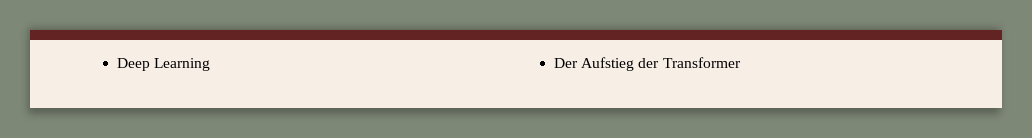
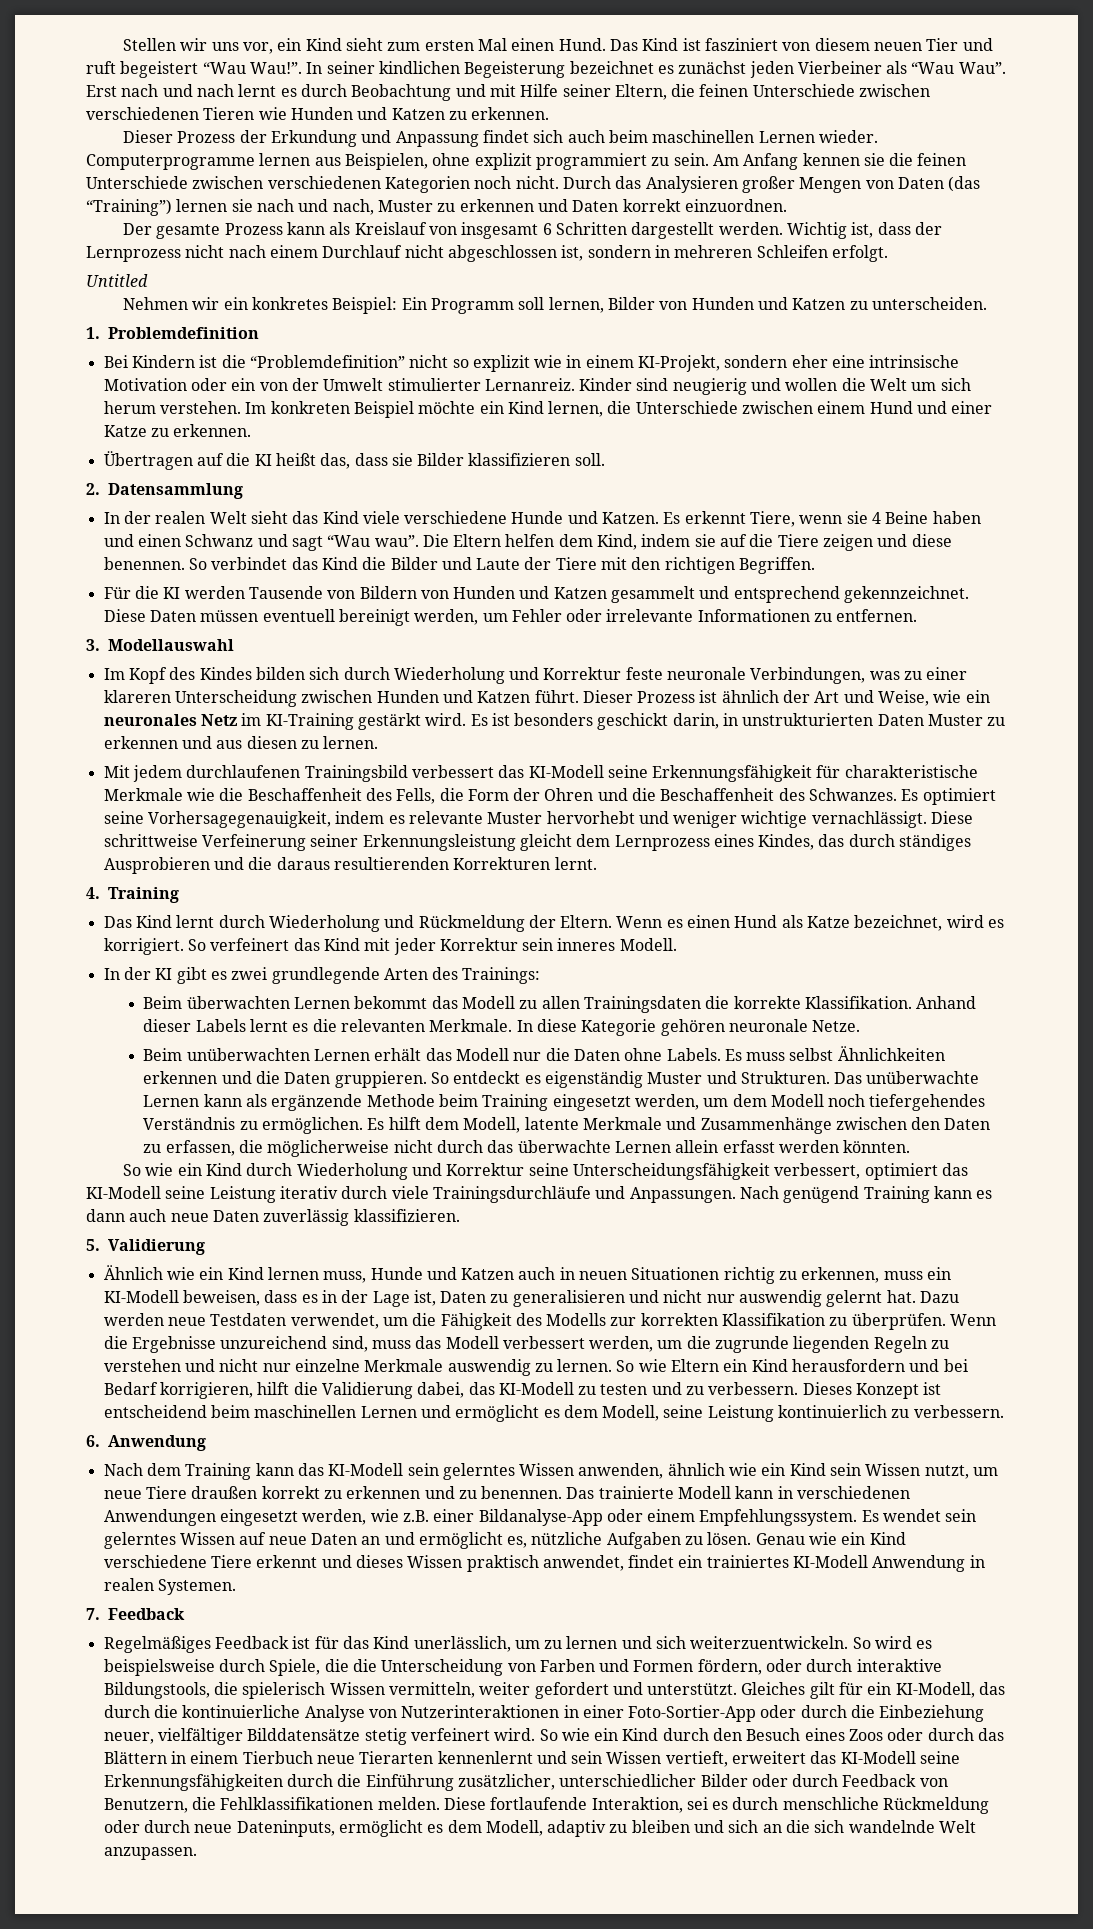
[117,58,211,71] [554,57,741,71] Deep Learning // Der Aufstieg der Transformer -> [123,38,993,54] [86,61,1006,78] [86,84,931,101] [86,107,550,120] [123,130,878,147] [86,153,967,170] [86,176,981,193] [86,199,787,216] [123,222,942,239] [86,245,888,262] [86,274,148,287] [123,297,987,314] [86,327,259,339] [103,355,960,372] [103,378,971,395] [103,401,993,418] [103,424,252,437] [103,451,605,470] [86,483,243,499] [103,511,981,527] [103,534,952,551] [103,557,816,574] [103,586,970,603] [103,609,918,626] [86,639,234,651] [103,667,968,684] [103,690,990,707] [103,713,1006,730] [103,736,379,749] [103,765,978,782] [103,788,996,805] [103,811,974,828] [103,834,972,851] [103,857,597,874] [86,887,179,903] [103,915,1005,932] [103,938,677,955] [103,967,541,984] [143,996,977,1013] [143,1019,861,1036] [143,1046,945,1061] [143,1071,980,1088] [143,1094,986,1111] [143,1117,991,1134] [143,1140,911,1157] [123,1163,968,1180] [86,1186,993,1203] [86,1209,460,1226] [86,1239,205,1255] [103,1265,952,1284] [103,1290,960,1307] [103,1313,997,1330] [103,1336,950,1353] [103,1359,968,1376] [103,1382,942,1399] [103,1405,1004,1422] [86,1435,206,1451] [103,1463,999,1480] [103,1486,911,1499] [103,1509,977,1526] [103,1532,906,1549] [103,1555,985,1572] [103,1578,236,1595] [86,1608,185,1620] [103,1636,933,1653] [103,1659,942,1676] [103,1682,1006,1699] [103,1705,985,1722] [103,1728,1005,1745] [103,1751,961,1767] [103,1774,948,1791] [103,1797,990,1814] [103,1820,977,1837] [103,1847,197,1860] Stellen wir uns vor, ein Kind sieht zum ersten Mal einen Hund. Das Kind ist fasziniert von diesem neuen Tier und ruft begeistert “Wau Wau!”. In seiner kindlichen Begeisterung bezeichnet es zunächst jeden Vierbeiner als “Wau Wau”. Erst nach und nach lernt es durch Beobachtung und mit Hilfe seiner Eltern, die feinen Unterschiede zwischen verschiedenen Tieren wie Hunden und Katzen zu erkennen. // Dieser Prozess der Erkundung und Anpassung findet sich auch beim maschinellen Lernen wieder. Computerprogramme lernen aus Beispielen, ohne explizit programmiert zu sein. Am Anfang kennen sie die feinen Unterschiede zwischen verschiedenen Kategorien noch nicht. Durch das Analysieren großer Mengen von Daten (das “Training”) lernen sie nach und nach, Muster zu erkennen und Daten korrekt einzuordnen. // Der gesamte Prozess kann als Kreislauf von insgesamt 6 Schritten dargestellt werden. Wichtig ist, dass der Lernprozess nicht nach einem Durchlauf nicht abgeschlossen ist, sondern in mehreren Schleifen erfolgt. // Untitled // Nehmen wir ein konkretes Beispiel: Ein Programm soll lernen, Bilder von Hunden und Katzen zu unterscheiden. // 1. Problemdefinition // Bei Kindern ist die “Problemdefinition” nicht so explizit wie in einem KI-Projekt, sondern eher eine intrinsische Motivation oder ein von der Umwelt stimulierter Lernanreiz. Kinder sind neugierig und wollen die Welt um sich herum verstehen. Im konkreten Beispiel möchte ein Kind lernen, die Unterschiede zwischen einem Hund und einer Katze zu erkennen. // Übertragen auf die KI heißt das, dass sie Bilder klassifizieren soll. // 2. Datensammlung // In der realen Welt sieht das Kind viele verschiedene Hunde und Katzen. Es erkennt Tiere, wenn sie 4 Beine haben und einen Schwanz und sagt “Wau wau”. Die Eltern helfen dem Kind, indem sie auf die Tiere zeigen und diese benennen. So verbindet das Kind die Bilder und Laute der Tiere mit den richtigen Begriffen. // Für die KI werden Tausende von Bildern von Hunden und Katzen gesammelt und entsprechend gekennzeichnet. Diese Daten müssen eventuell bereinigt werden, um Fehler oder irrelevante Informationen zu entfernen. // 3. Modellauswahl // Im Kopf des Kindes bilden sich durch Wiederholung und Korrektur feste neuronale Verbindungen, was zu einer klareren Unterscheidung zwischen Hunden und Katzen führt. Dieser Prozess ist ähnlich der Art und Weise, wie ein neuronales Netz im KI-Training gestärkt wird. Es ist besonders geschickt darin, in unstrukturierten Daten Muster zu erkennen und aus diesen zu lernen. // Mit jedem durchlaufenen Trainingsbild verbessert das KI-Modell seine Erkennungsfähigkeit für charakteristische Merkmale wie die Beschaffenheit des Fells, die Form der Ohren und die Beschaffenheit des Schwanzes. Es optimiert seine Vorhersagegenauigkeit, indem es relevante Muster hervorhebt und weniger wichtige vernachlässigt. Diese schrittweise Verfeinerung seiner Erkennungsleistung gleicht dem Lernprozess eines Kindes, das durch ständiges Ausprobieren und die daraus resultierenden Korrekturen lernt. // 4. Training // Das Kind lernt durch Wiederholung und Rückmeldung der Eltern. Wenn es einen Hund als Katze bezeichnet, wird es korrigiert. So verfeinert das Kind mit jeder Korrektur sein inneres Modell. // In der KI gibt es zwei grundlegende Arten des Trainings: // Beim überwachten Lernen bekommt das Modell zu allen Trainingsdaten die korrekte Klassifikation. Anhand dieser Labels lernt es die relevanten Merkmale. In diese Kategorie gehören neuronale Netze. // Beim unüberwachten Lernen erhält das Modell nur die Daten ohne Labels. Es muss selbst Ähnlichkeiten erkennen und die Daten gruppieren. So entdeckt es eigenständig Muster und Strukturen. Das unüberwachte Lernen kann als ergänzende Methode beim Training eingesetzt werden, um dem Modell noch tiefergehendes Verständnis zu ermöglichen. Es hilft dem Modell, latente Merkmale und Zusammenhänge zwischen den Daten zu erfassen, die möglicherweise nicht durch das überwachte Lernen allein erfasst werden könnten. // So wie ein Kind durch Wiederholung und Korrektur seine Unterscheidungsfähigkeit verbessert, optimiert das KI-Modell seine Leistung iterativ durch viele Trainingsdurchläufe und Anpassungen. Nach genügend Training kann es dann auch neue Daten zuverlässig klassifizieren. // 5. Validierung // Ähnlich wie ein Kind lernen muss, Hunde und Katzen auch in neuen Situationen richtig zu erkennen, muss ein KI-Modell beweisen, dass es in der Lage ist, Daten zu generalisieren und nicht nur auswendig gelernt hat. Dazu werden neue Testdaten verwendet, um die Fähigkeit des Modells zur korrekten Klassifikation zu überprüfen. Wenn die Ergebnisse unzureichend sind, muss das Modell verbessert werden, um die zugrunde liegenden Regeln zu verstehen und nicht nur einzelne Merkmale auswendig zu lernen. So wie Eltern ein Kind herausfordern und bei Bedarf korrigieren, hilft die Validierung dabei, das KI-Modell zu testen und zu verbessern. Dieses Konzept ist entscheidend beim maschinellen Lernen und ermöglicht es dem Modell, seine Leistung kontinuierlich zu verbessern. // 6. Anwendung // Nach dem Training kann das KI-Modell sein gelerntes Wissen anwenden, ähnlich wie ein Kind sein Wissen nutzt, um neue Tiere draußen korrekt zu erkennen und zu benennen. Das trainierte Modell kann in verschiedenen Anwendungen eingesetzt werden, wie z.B. einer Bildanalyse-App oder einem Empfehlungssystem. Es wendet sein gelerntes Wissen auf neue Daten an und ermöglicht es, nützliche Aufgaben zu lösen. Genau wie ein Kind verschiedene Tiere erkennt und dieses Wissen praktisch anwendet, findet ein trainiertes KI-Modell Anwendung in realen Systemen. // 7. Feedback // Regelmäßiges Feedback ist für das Kind unerlässlich, um zu lernen und sich weiterzuentwickeln. So wird es beispielsweise durch Spiele, die die Unterscheidung von Farben und Formen fördern, oder durch interaktive Bildungstools, die spielerisch Wissen vermitteln, weiter gefordert und unterstützt. Gleiches gilt für ein KI-Modell, das durch die kontinuierliche Analyse von Nutzerinteraktionen in einer Foto-Sortier-App oder durch die Einbeziehung neuer, vielfältiger Bilddatensätze stetig verfeinert wird. So wie ein Kind durch den Besuch eines Zoos oder durch das Blättern in einem Tierbuch neue Tierarten kennenlernt und sein Wissen vertieft, erweitert das KI-Modell seine Erkennungsfähigkeiten durch die Einführung zusätzlicher, unterschiedlicher Bilder oder durch Feedback von Benutzern, die Fehlklassifikationen melden. Diese fortlaufende Interaktion, sei es durch menschliche Rückmeldung oder durch neue Dateninputs, ermöglicht es dem Modell, adaptiv zu bleiben und sich an die sich wandelnde Welt anzupassen.

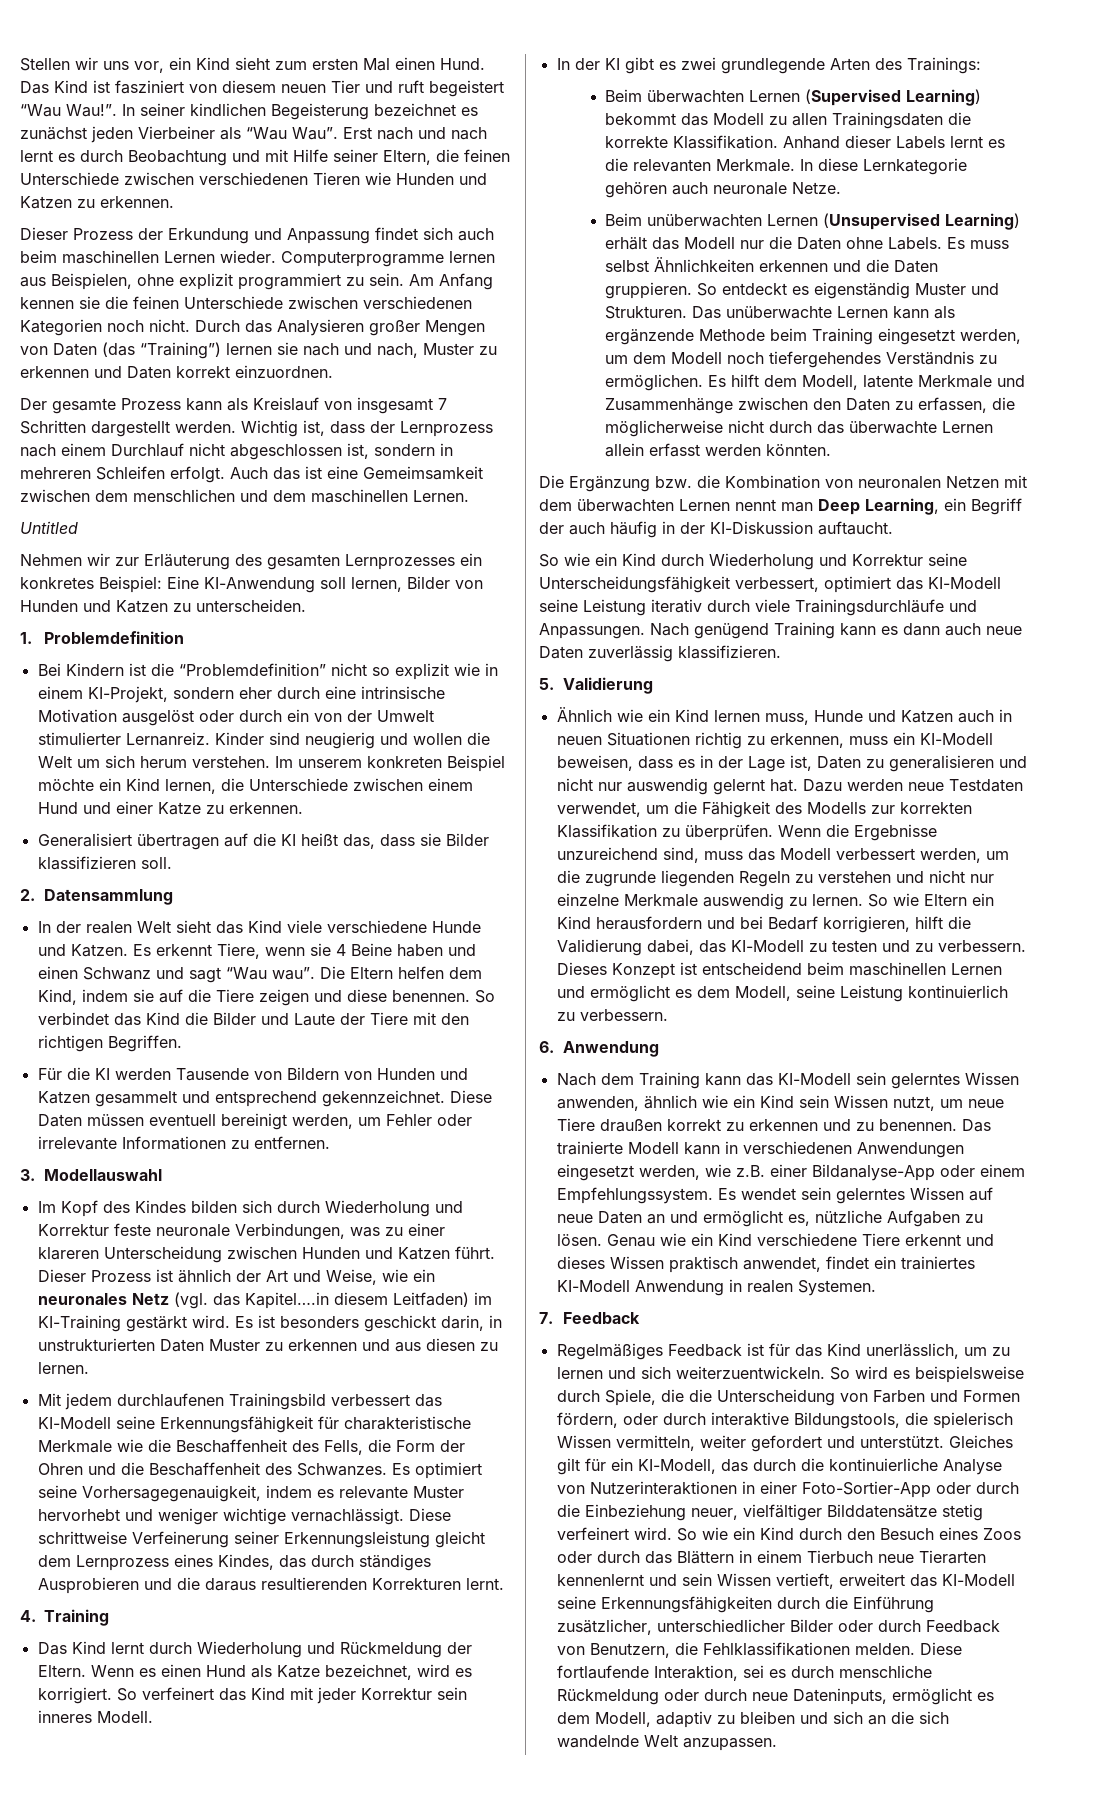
[542,223,552,235] 6 -> [438,398,447,410] 7
[185,245,225,258] nicht -> (493, 429) none
[86,274,148,287] [123,297,220,310] // Untitled // Nehmen wir -> [230,466,483,480] [20,489,469,503] [20,521,78,534] [20,553,455,570] Auch das ist eine Gemeimsamkeit zwischen dem menschlichen und dem maschinellen Lernen. // Untitled // Nehmen wir zur Erläuterung des gesamten Lernprozesses
[401,297,515,314] Ein Programm -> [167,576,315,593] Eine KI-Anwendung
(828, 361) none -> [276,687,320,699] durch
[190,378,227,391] oder -> [121,710,282,726] ausgelöst oder durch
(267, 408) none -> [297,759,362,768] unserem
[103,451,193,470] Übertragen -> [37,833,219,850] Generalisiert übertragen
(237, 720) none -> [173,1292,469,1309] (vgl. das Kapitel….in diesem Leitfaden)
(350, 1003) none -> [805,89,982,106] (Supervised Learning)
[581,1019,725,1036] Kategorie gehören -> [863,158,968,175] [605,182,709,198] Lernkategorie gehören auch
(370, 1055) none -> [823,213,1021,230] (Unsupervised Learning)
(911, 1146) none -> [539,475,1027,492] [539,498,1022,515] [539,521,893,538] // Die Ergänzung bzw. die Kombination von neuronalen Netzen mit dem überwachten Lernen nennt man Deep Learning, ein Begriff der auch häufig in der KI-Diskussion auftaucht.

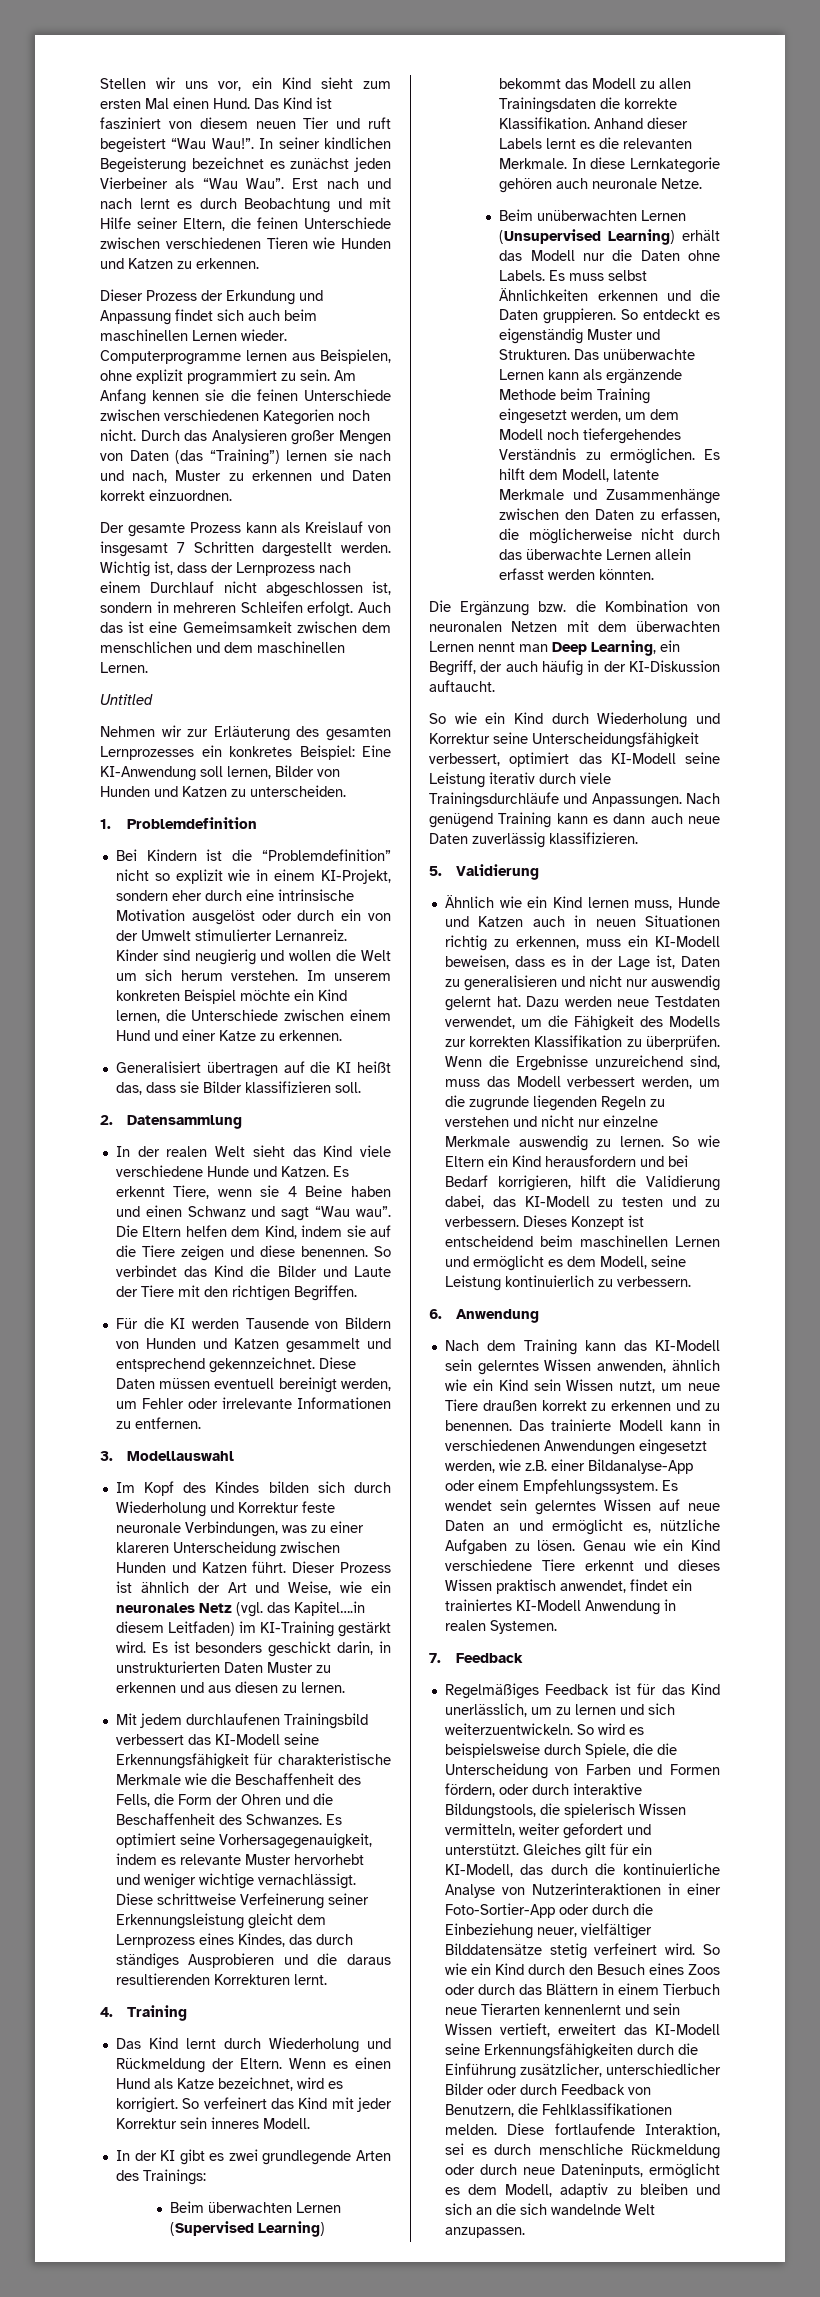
[971,498,1022,515] Begriff -> [429,660,476,676] Begriff,

